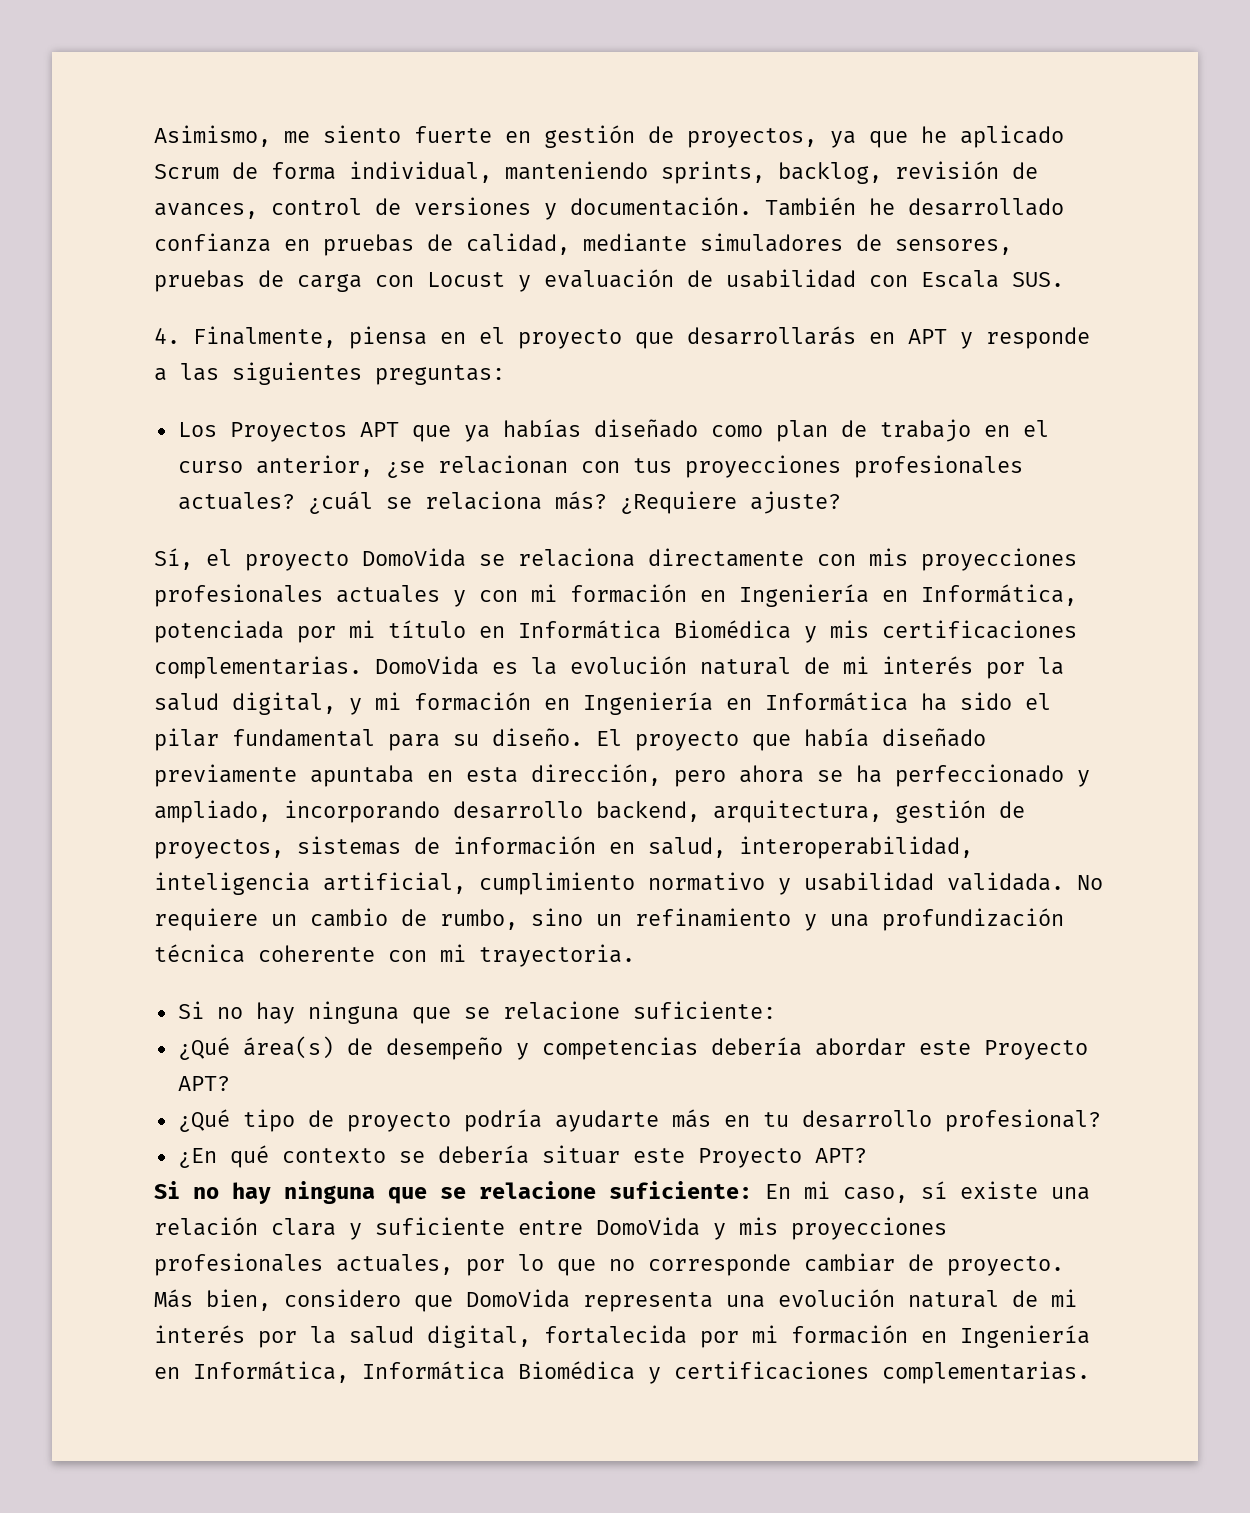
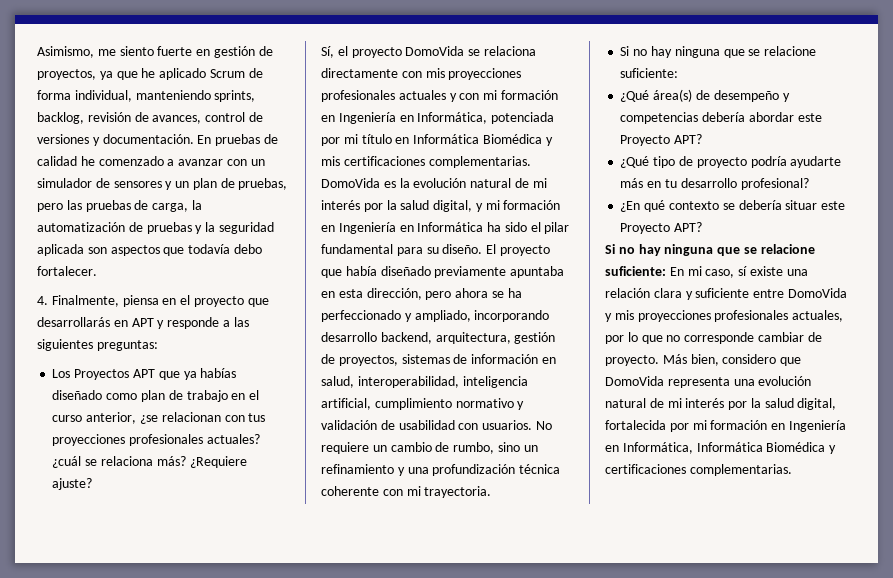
[765,197,1064,216] [154,233,1012,256] [154,269,1064,292] También he desarrollado confianza en pruebas de calidad, mediante simuladores de sensores, pruebas de carga con Locust y evaluación de usabilidad con Escala SUS. -> [197,134,278,146] [37,156,265,166] [37,178,288,190] [37,200,202,212] [37,222,274,234] [37,244,262,256] [37,266,97,276] En pruebas de calidad he comenzado a avanzar con un simulador de sensores y un plan de pruebas, pero las pruebas de carga, la automatización de pruebas y la seguridad aplicada son aspectos que todavía debo fortalecer.
[804,872,1064,891] usabilidad validada. -> [321,420,533,430] validación de usabilidad con usuarios.

